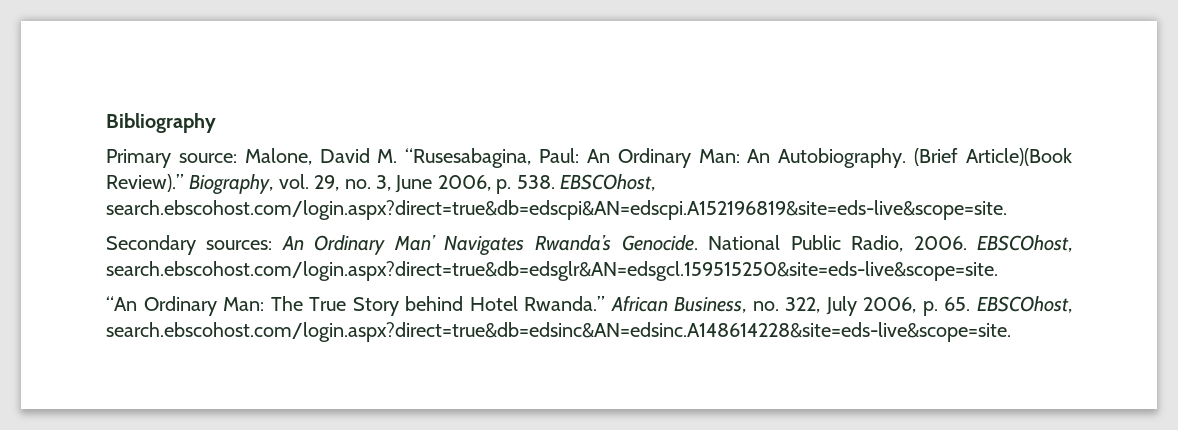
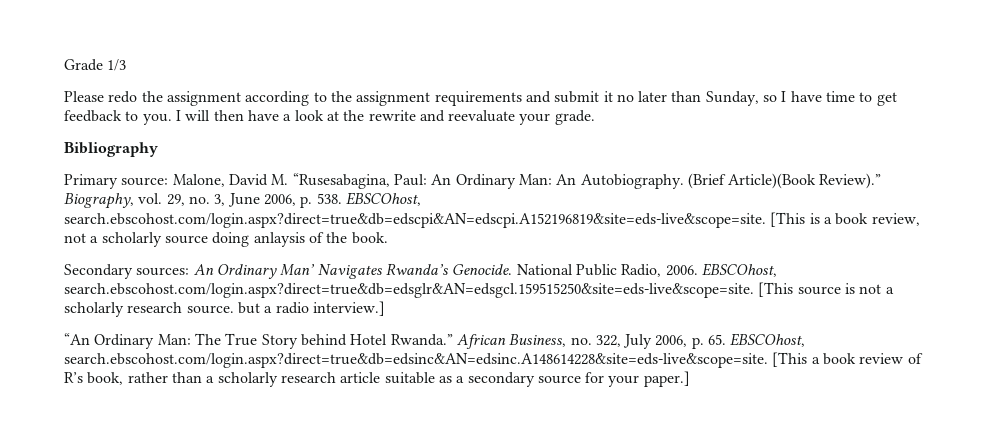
(106, 123) none -> [64,59,127,71] [64,91,897,106] [64,110,595,125] Grade 1/3 // Please redo the assignment according to the assignment requirements and submit it no later than Sunday, so I have time to get feedback to you. I will then have a look at the rewrite and reevaluate your grade. //
(1007, 210) none -> [770,212,920,227] [64,232,388,247] [This is a book review, not a scholarly source doing anlaysis of the book.
(998, 271) none -> [758,282,894,297] [64,301,385,317] [This source is not a scholarly research source. but a radio interview.]
(1011, 332) none -> [772,352,923,367] [64,371,690,387] [This a book review of R’s book, rather than a scholarly research article suitable as a secondary source for your paper.]

